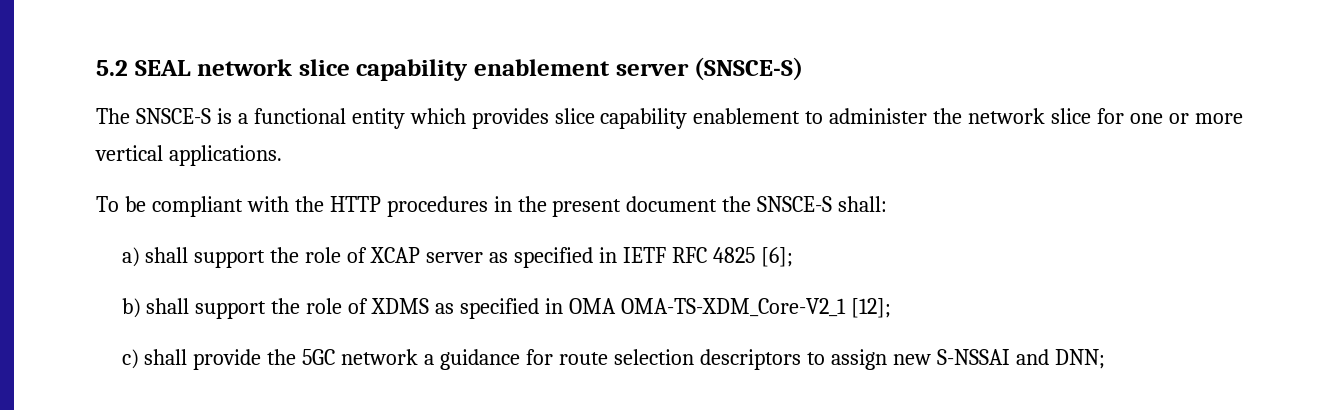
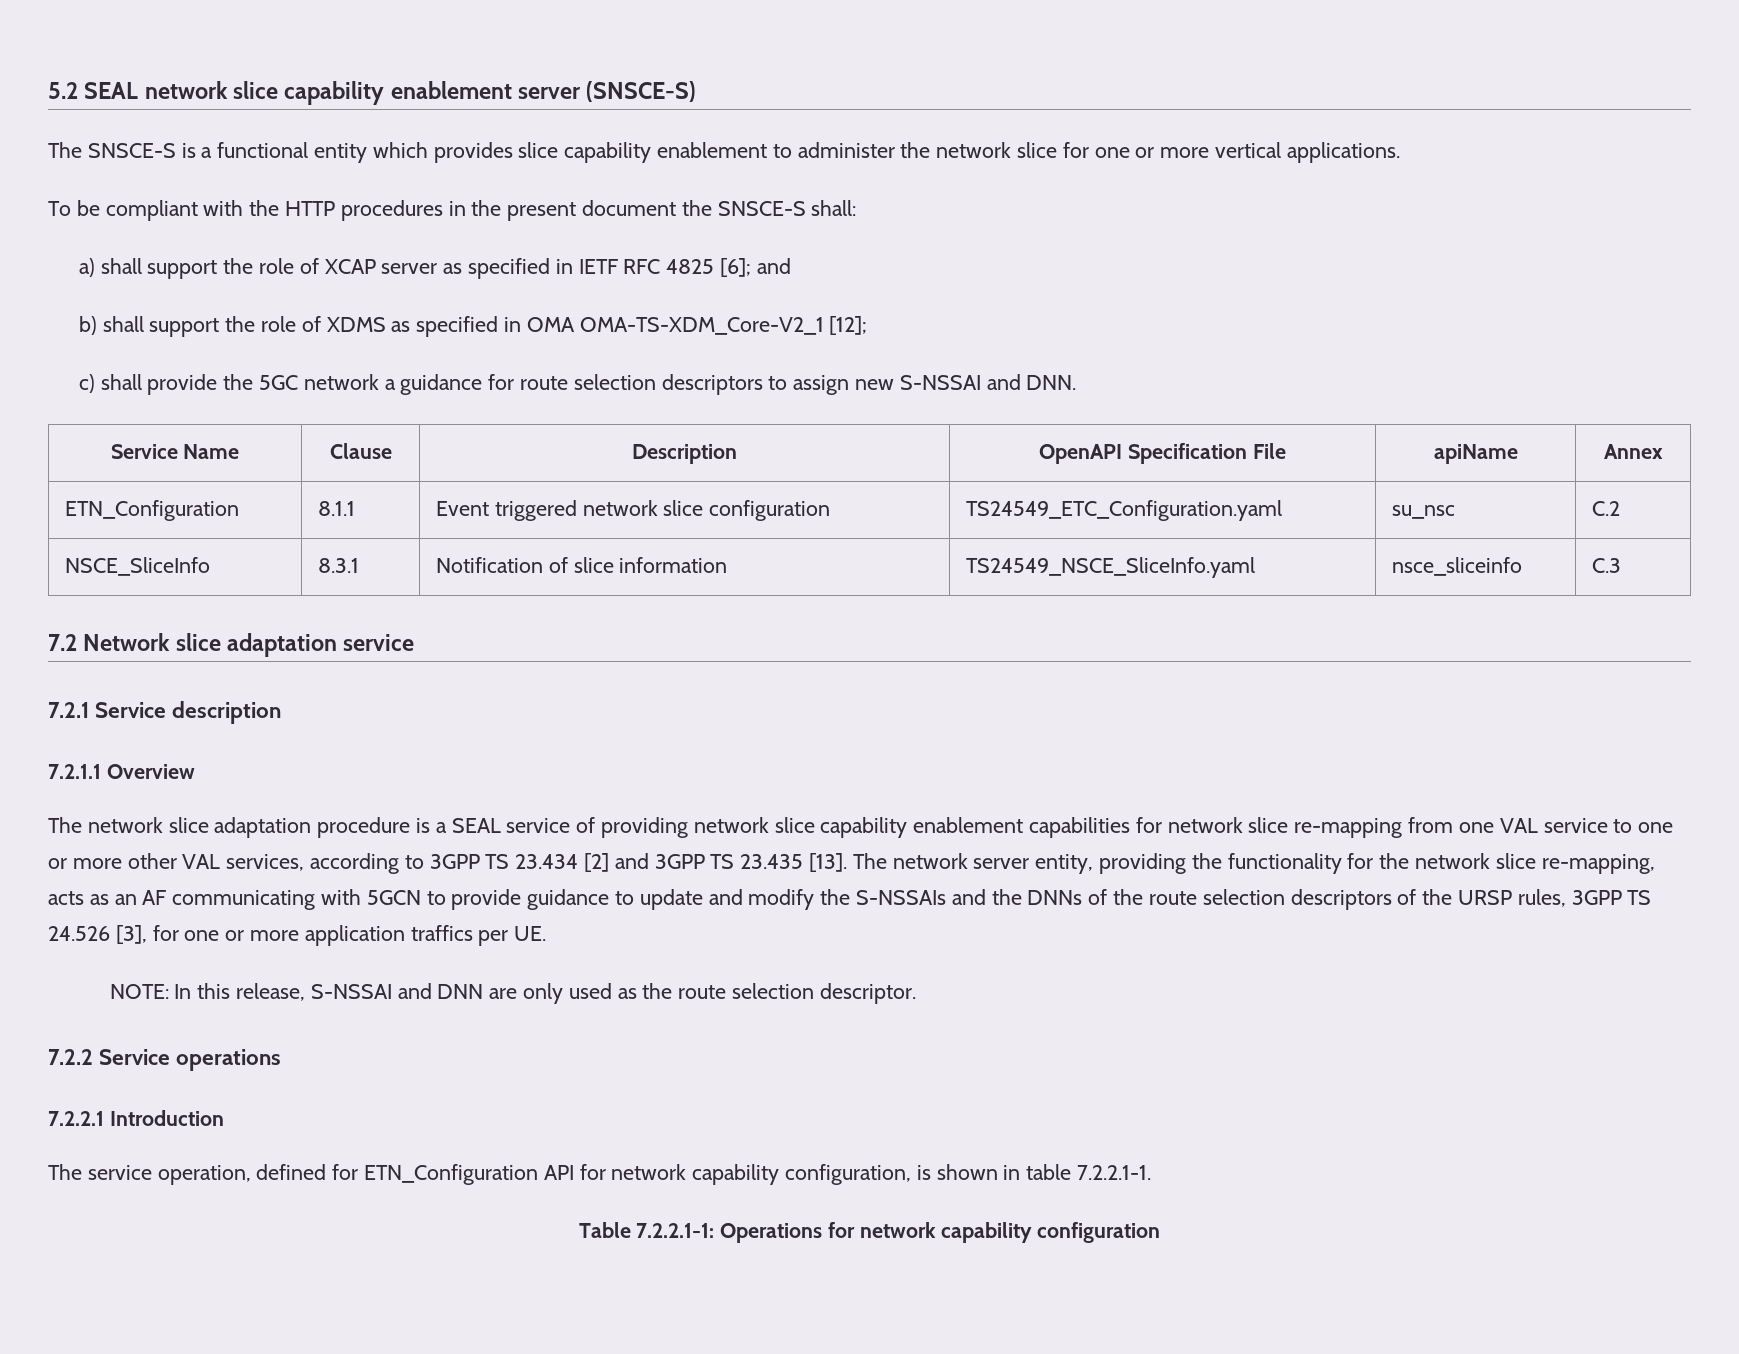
(793, 257) none -> [756,258,791,274] and
[1054,349,1105,369] DNN; -> [1026,375,1077,390] [110,444,240,459] [329,443,392,459] [632,444,737,464] [1039,443,1286,464] [1433,444,1518,464] [1603,444,1663,459] [64,500,239,521] [317,501,355,516] [435,500,831,521] [965,500,1282,521] [1391,505,1455,519] [1591,501,1620,516] [64,557,210,576] [317,558,359,573] [435,557,728,573] [965,557,1255,578] [1391,557,1522,576] [1591,558,1621,573] [48,633,415,657] [48,701,282,724] [48,764,195,779] [48,817,1674,838] [48,853,1655,874] [48,889,1652,910] [48,925,547,946] [109,983,916,1004] [48,1049,282,1071] [48,1110,224,1126] [48,1164,1152,1185] [578,1222,1161,1243] DNN. // Service Name | Clause | Description | OpenAPI Specification File | apiName | Annex // ETN_Configuration | 8.1.1 | Event triggered network slice configuration | TS24549_ETC_Configuration.yaml | su_nsc | C.2 // NSCE_SliceInfo | 8.3.1 | Notification of slice information | TS24549_NSCE_SliceInfo.yaml | nsce_sliceinfo | C.3 // 7.2 Network slice adaptation service // 7.2.1 Service description // 7.2.1.1 Overview // The network slice adaptation procedure is a SEAL service of providing network slice capability enablement capabilities for network slice re-mapping from one VAL service to one or more other VAL services, according to 3GPP TS 23.434 [2] and 3GPP TS 23.435 [13]. The network server entity, providing the functionality for the network slice re-mapping, acts as an AF communicating with 5GCN to provide guidance to update and modify the S-NSSAIs and the DNNs of the route selection descriptors of the URSP rules, 3GPP TS 24.526 [3], for one or more application traffics per UE. // NOTE: In this release, S-NSSAI and DNN are only used as the route selection descriptor. // 7.2.2 Service operations // 7.2.2.1 Introduction // The service operation, defined for ETN_Configuration API for network capability configuration, is shown in table 7.2.2.1-1. // Table 7.2.2.1-1: Operations for network capability configuration

